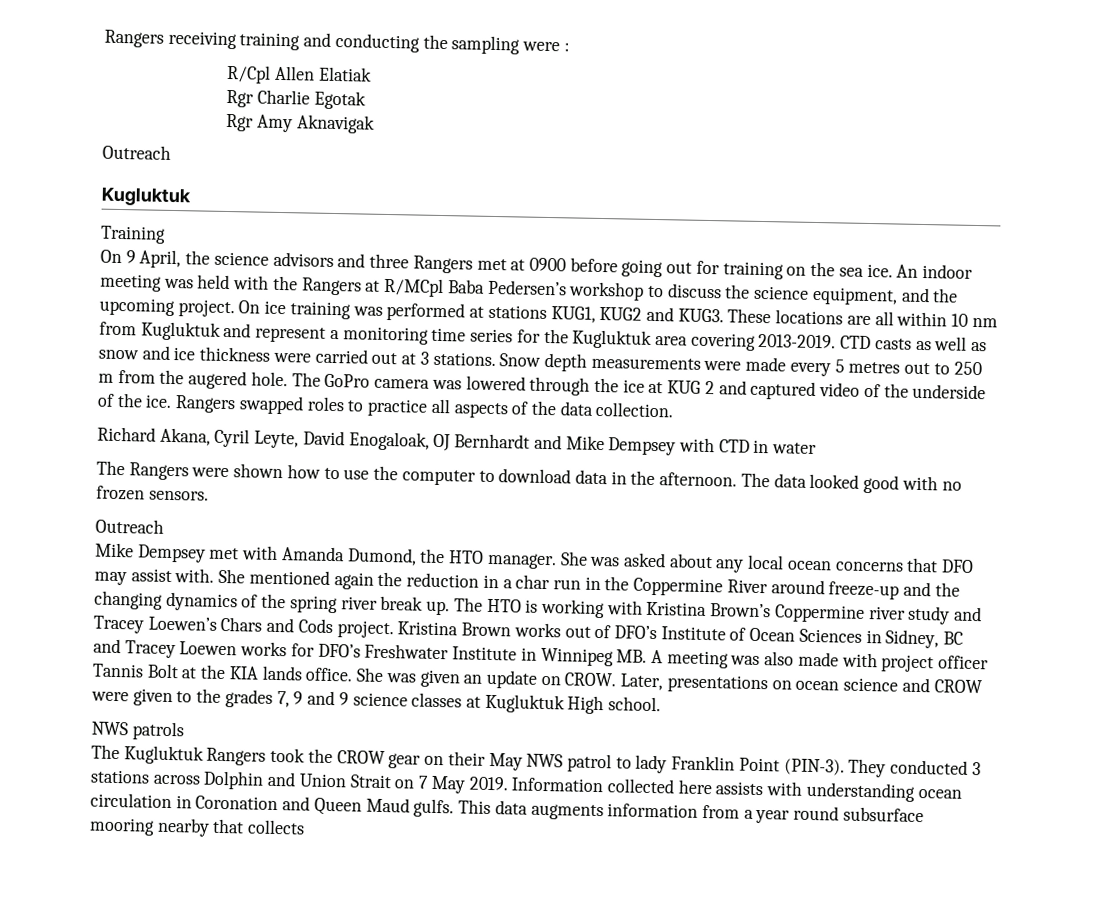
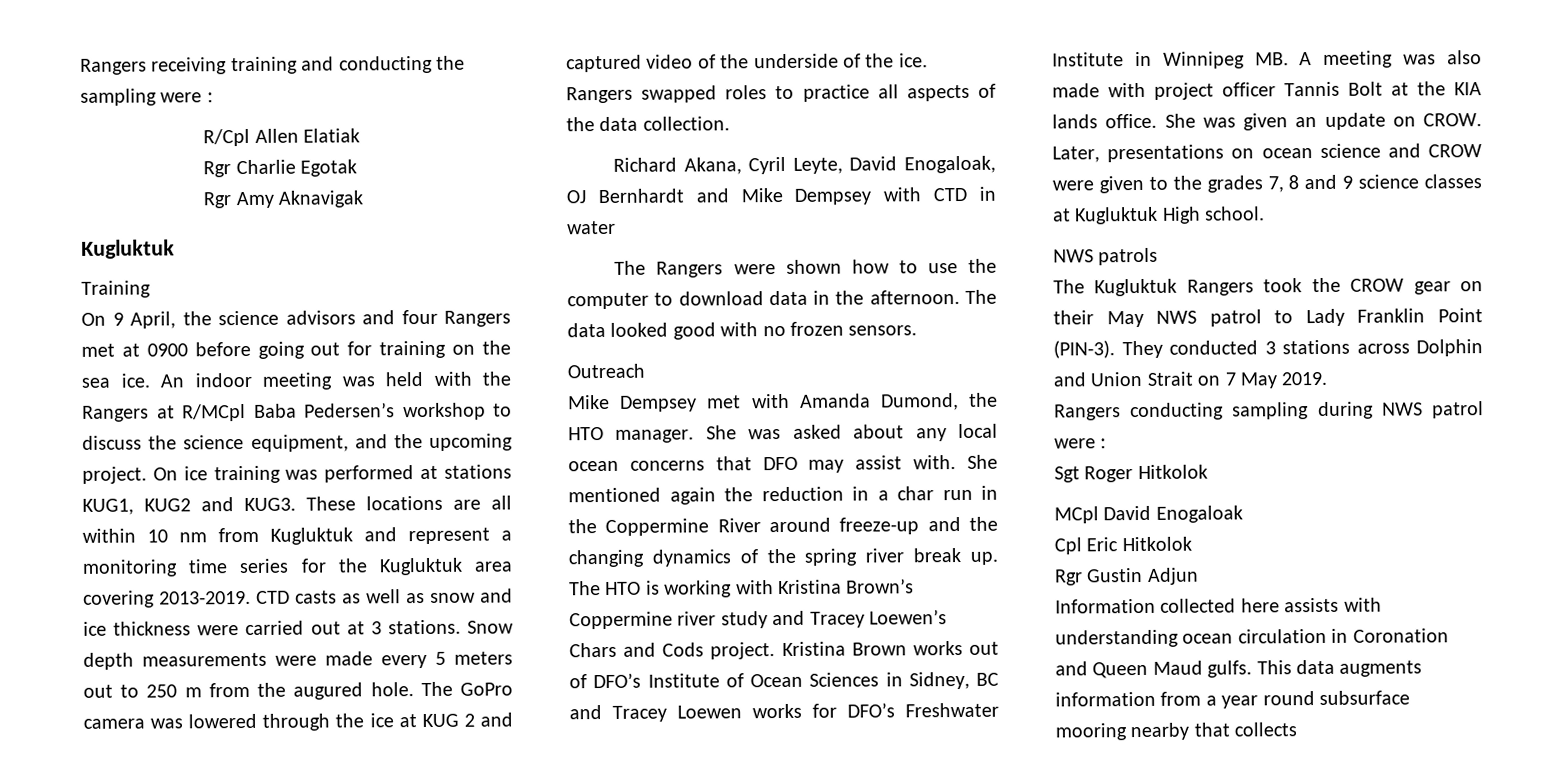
[102,144,171,160] // Outreach -> (364, 199) none
[369,253,410,269] three -> [401,309,438,325] four
[848,361,901,374] metres -> [454,651,513,665] meters
[188,370,248,390] augered -> [293,682,364,700] augured
[293,691,304,705] 9 -> [1288,175,1300,190] 8
[635,754,668,774] lady -> [1305,308,1345,327] Lady
(509, 783) none -> [1054,401,1484,421] [1054,438,1107,449] [1054,464,1208,483] [1054,505,1243,524] [1054,536,1192,555] [1054,567,1199,586] // Rangers conducting sampling during NWS patrol were : // Sgt Roger Hitkolok // MCpl David Enogaloak // Cpl Eric Hitkolok // Rgr Gustin Adjun //

